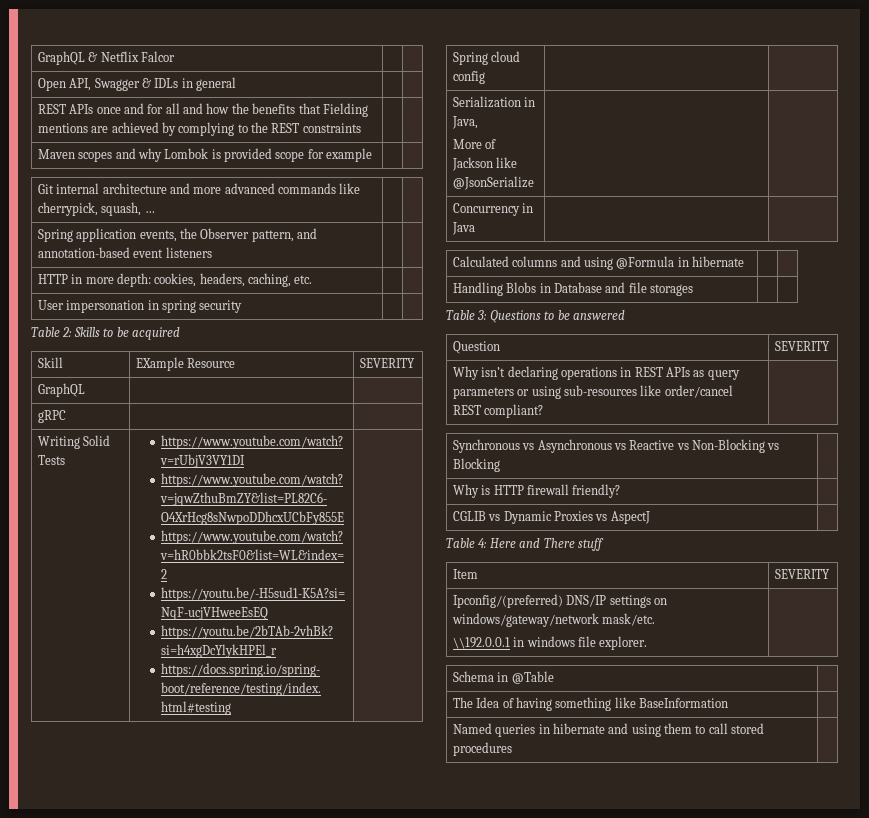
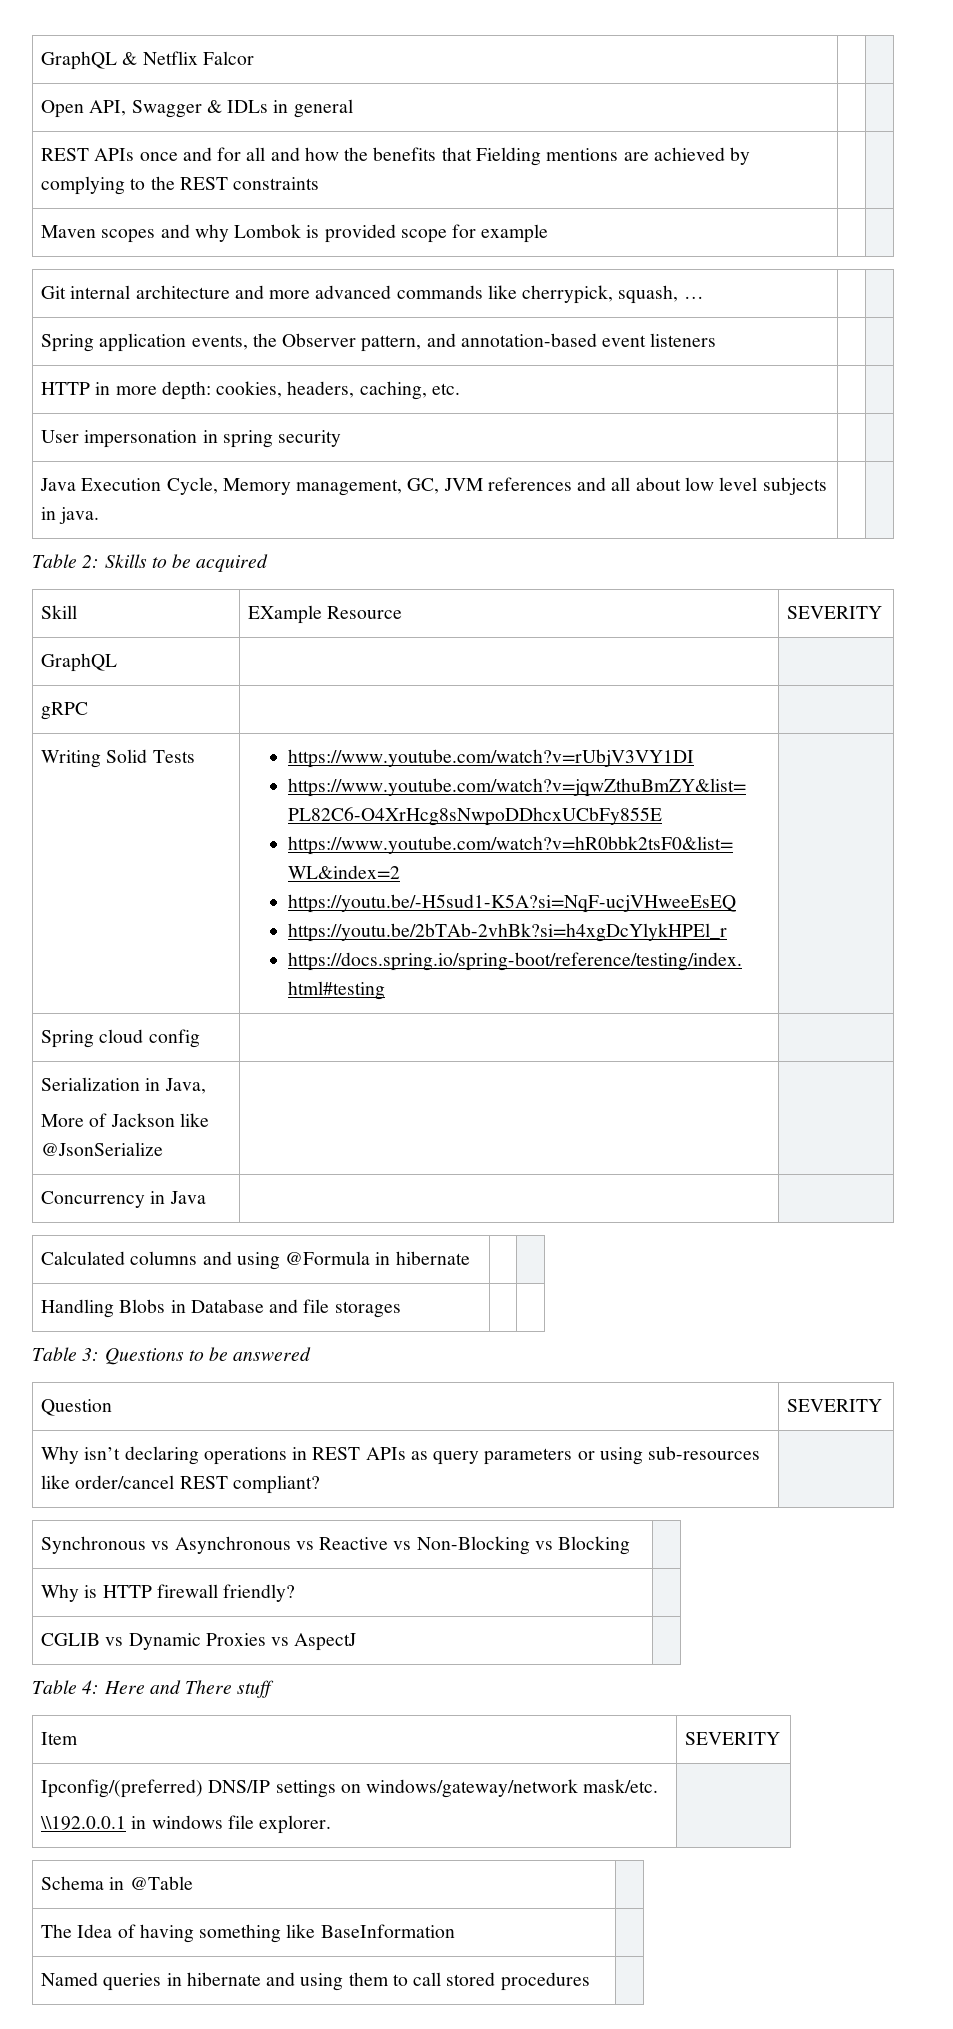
(243, 306) none -> [40,477,827,496] [41,507,100,524] // Java Execution Cycle, Memory management, GC, JVM references and all about low level subjects in java. | |

